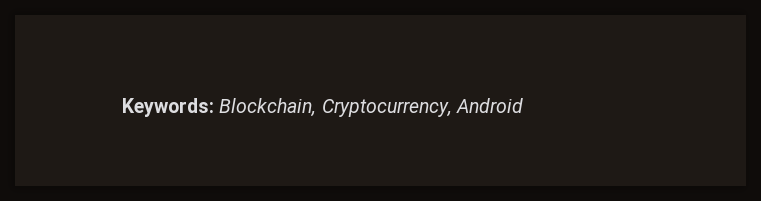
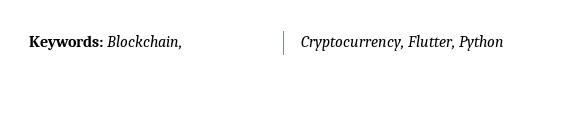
[455,98,523,113] Android -> [407,35,505,51] Flutter, Python

